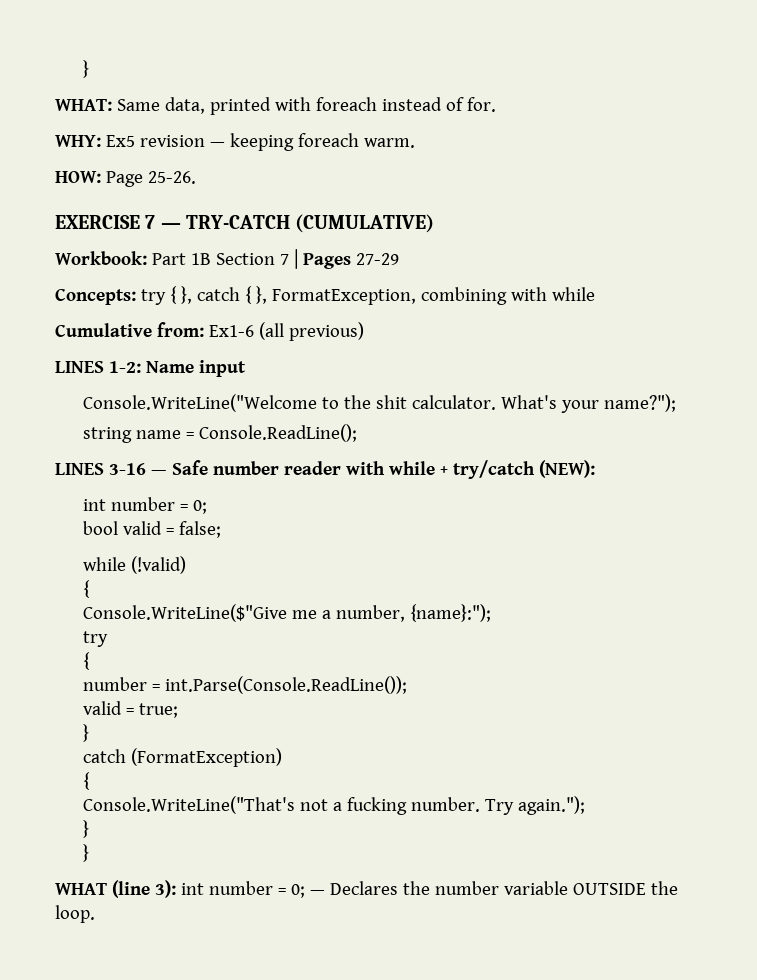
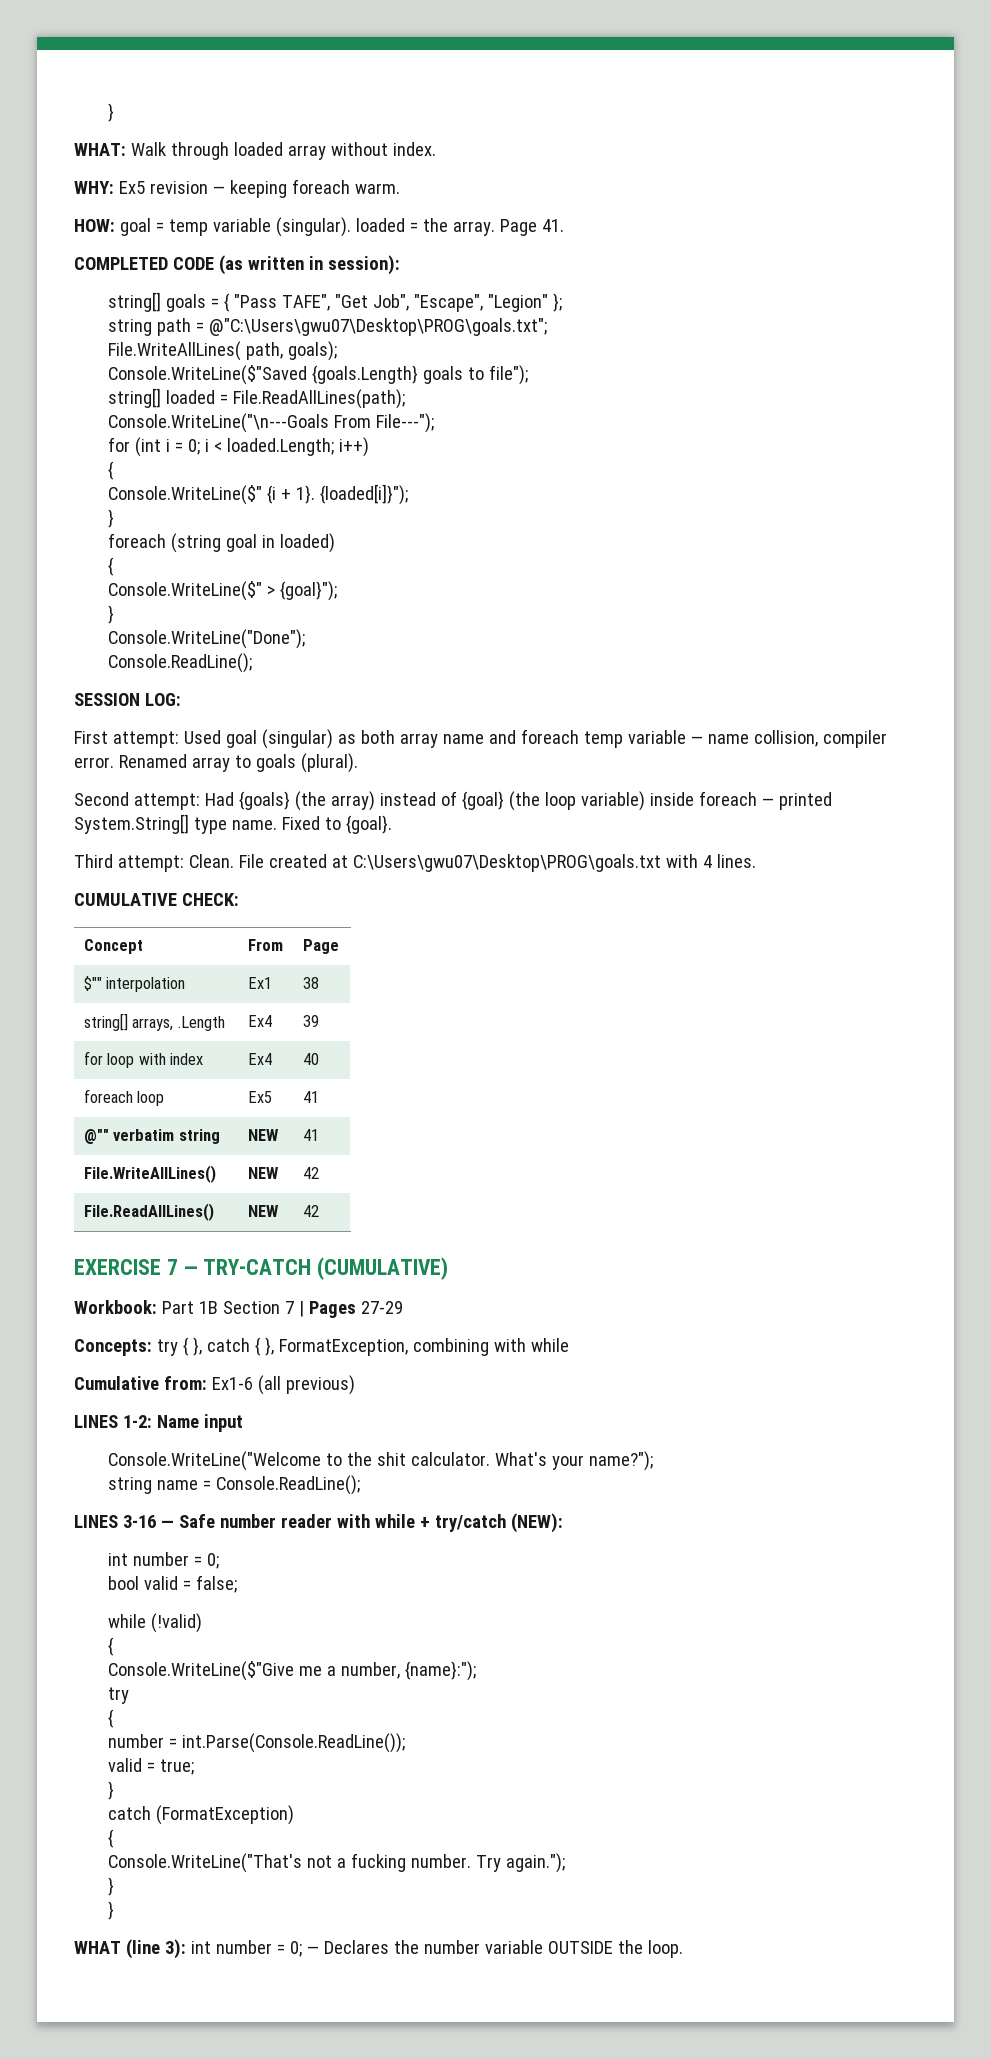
[116,97,496,115] Same data, printed with foreach instead of for. -> [130,142,436,160] Walk through loaded array without index.
[105,171,196,187] Page 25-26. -> [119,217,564,237] [74,255,400,275] [107,292,562,312] [107,318,547,336] [107,341,337,361] [107,365,528,385] [107,388,405,409] [107,413,434,433] [107,437,369,457] [107,461,114,480] [107,484,408,505] [107,509,114,528] [107,533,335,553] [107,557,114,576] [107,581,337,601] [107,605,114,624] [107,629,305,649] [107,653,252,673] [74,693,181,706] [74,729,887,749] [74,753,358,773] [74,791,832,811] [74,814,392,834] [74,854,756,872] [74,893,239,906] [83,939,143,954] [247,939,283,951] [302,939,339,954] [83,976,186,992] [247,977,272,989] [302,977,319,989] [83,1013,225,1031] [247,1015,272,1027] [302,1015,319,1027] [83,1051,204,1068] [247,1053,272,1065] [302,1053,319,1065] [83,1089,165,1106] [247,1091,272,1103] [302,1091,319,1103] [83,1129,220,1144] [247,1129,279,1141] [302,1129,319,1141] [83,1165,216,1183] [247,1167,279,1179] [302,1167,319,1179] [83,1203,214,1221] [247,1205,279,1217] [302,1205,319,1217] goal = temp variable (singular). loaded = the array. Page 41. // COMPLETED CODE (as written in session): // string[] goals = { "Pass TAFE", "Get Job", "Escape", "Legion" }; // string path = @"C:\Users\gwu07\Desktop\PROG\goals.txt"; // File.WriteAllLines( path, goals); // Console.WriteLine($"Saved {goals.Length} goals to file"); // string[] loaded = File.ReadAllLines(path); // Console.WriteLine("\n---Goals From File---"); // for (int i = 0; i < loaded.Length; i++) // { // Console.WriteLine($" {i + 1}. {loaded[i]}"); // } // foreach (string goal in loaded) // { // Console.WriteLine($" > {goal}"); // } // Console.WriteLine("Done"); // Console.ReadLine(); // SESSION LOG: // First attempt: Used goal (singular) as both array name and foreach temp variable — name collision, compiler error. Renamed array to goals (plural). // Second attempt: Had {goals} (the array) instead of {goal} (the loop variable) inside foreach — printed System.String[] type name. Fixed to {goal}. // Third attempt: Clean. File created at C:\Users\gwu07\Desktop\PROG\goals.txt with 4 lines. // CUMULATIVE CHECK: // Concept | From | Page // $"" interpolation | Ex1 | 38 // string[] arrays, .Length | Ex4 | 39 // for loop with index | Ex4 | 40 // foreach loop | Ex5 | 41 // @"" verbatim string | NEW | 41 // File.WriteAllLines() | NEW | 42 // File.ReadAllLines() | NEW | 42

